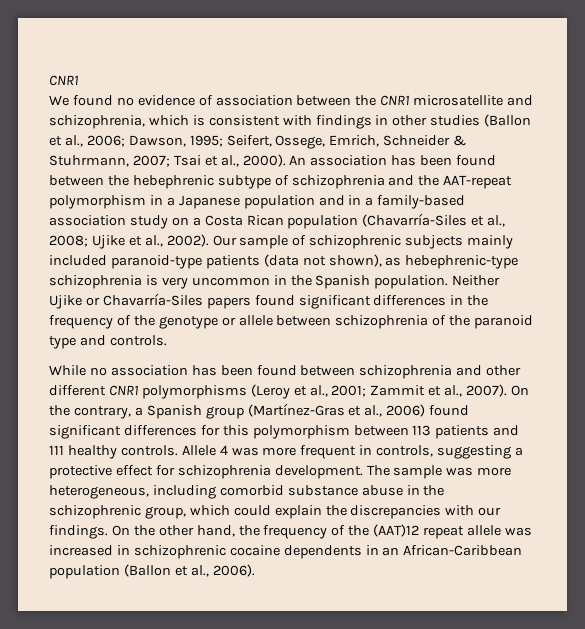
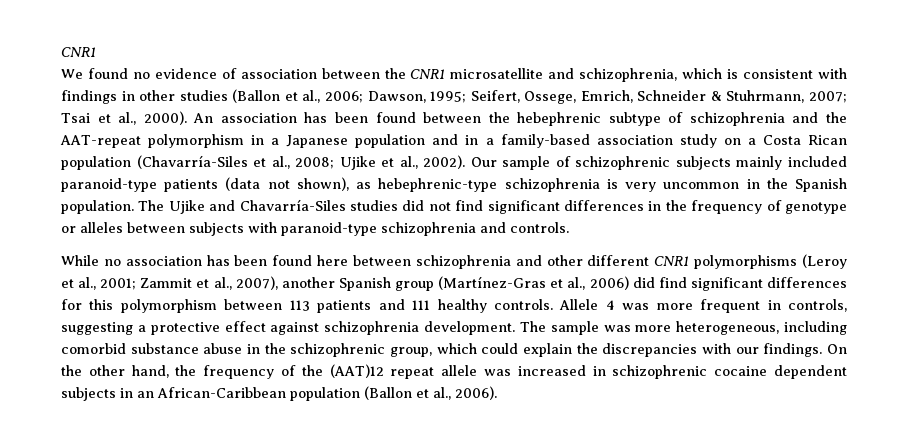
[452,275,501,286] [49,293,295,309] Neither Ujike or Chavarría-Siles papers found -> [138,199,484,214] The Ujike and Chavarría-Siles studies did not find
[133,315,155,326] the -> (782, 205) none
[238,315,534,329] [49,336,76,349] allele between schizophrenia of the paranoid type -> [80,222,476,236] alleles between subjects with paranoid-type schizophrenia
(297, 370) none -> [317,255,349,266] here
[466,384,530,397] [49,405,143,419] 2007). On the contrary, a -> [235,276,335,290] 2007), another
[429,405,470,416] found -> [632,277,687,288] did find
[155,465,175,476] for -> [270,322,320,335] against
[283,545,362,559] dependents -> [773,365,847,379] [61,387,116,401] dependent subjects

